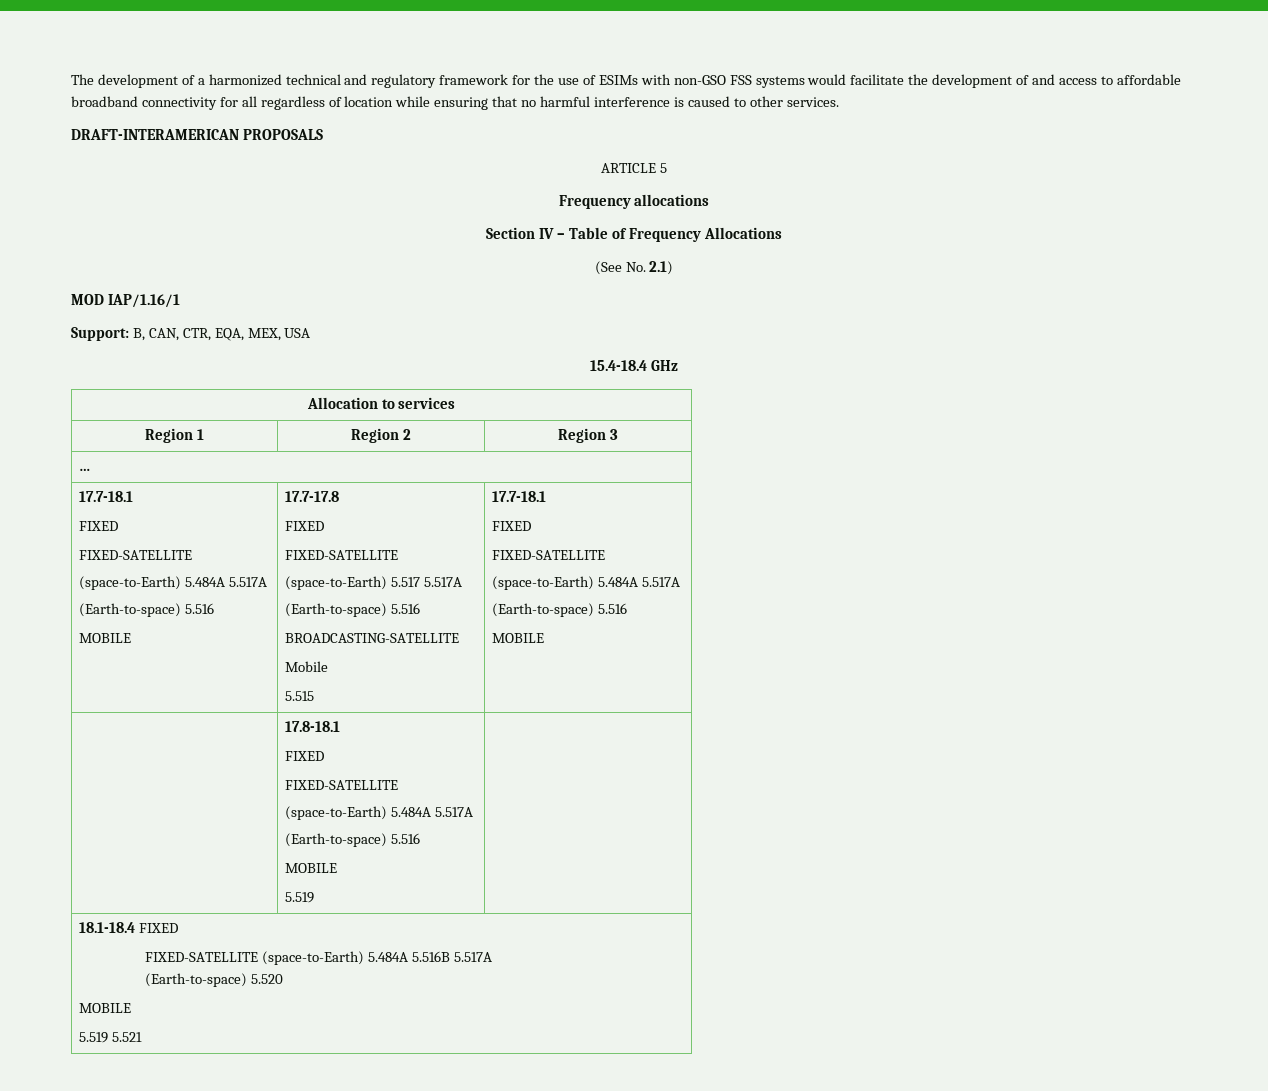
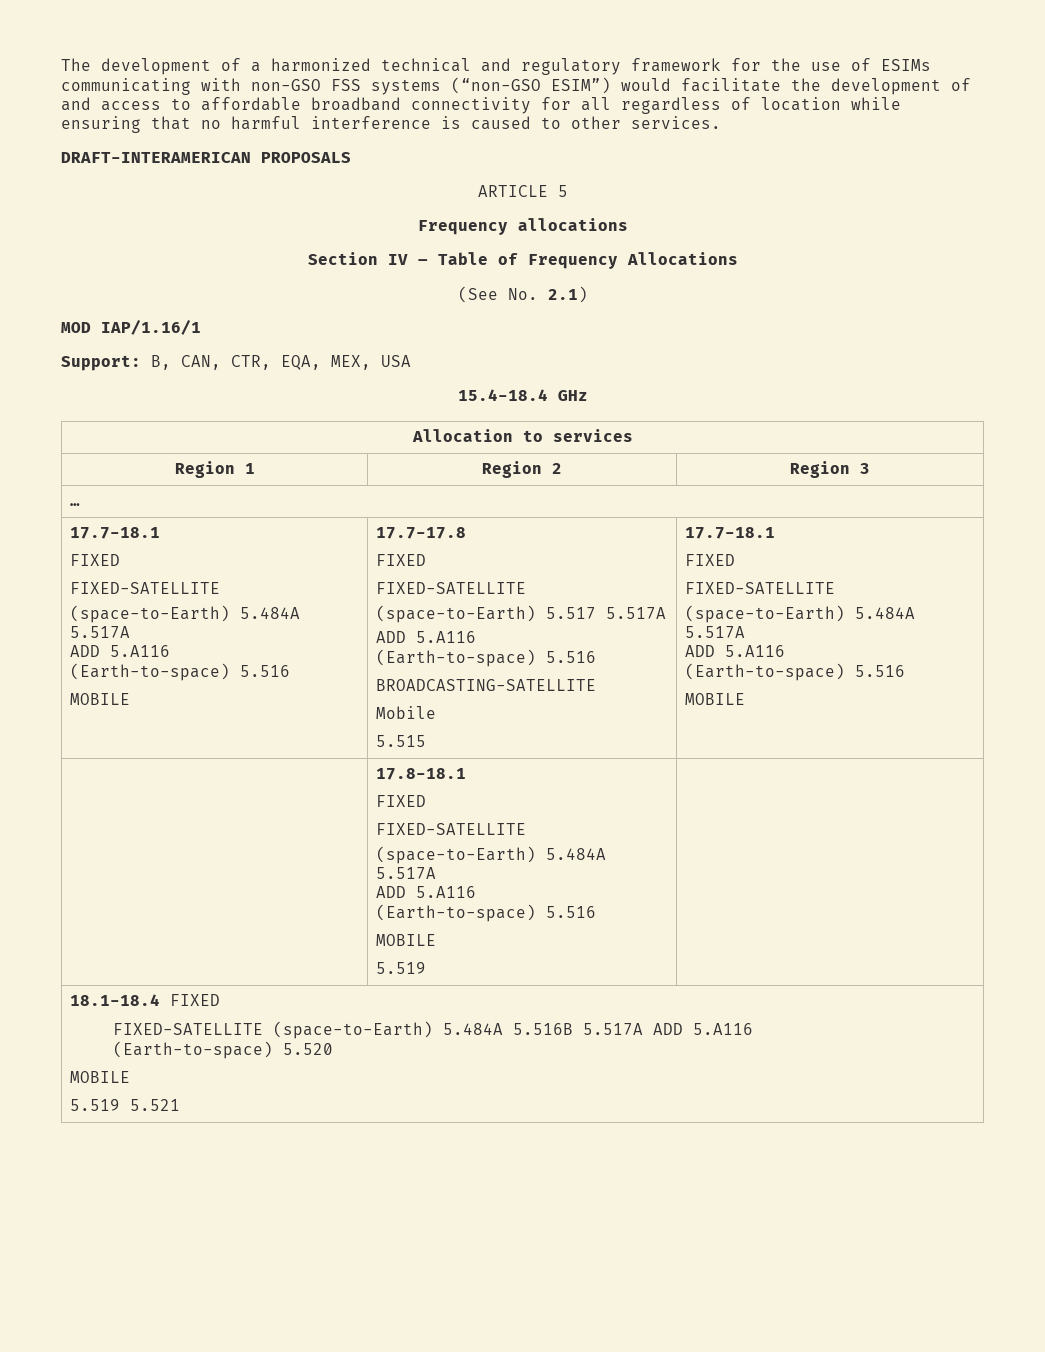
(638, 80) none -> [61,78,191,95] communicating
(805, 82) none -> [451,77,611,94] (“non-GSO ESIM”)
(267, 582) none -> [70,645,171,657] // ADD 5.A116
(462, 582) none -> [376,631,477,643] // ADD 5.A116
(680, 582) none -> [685,645,786,657] // ADD 5.A116
(473, 812) none -> [376,886,477,898] // ADD 5.A116
(492, 957) none -> [653,1023,754,1035] ADD 5.A116

